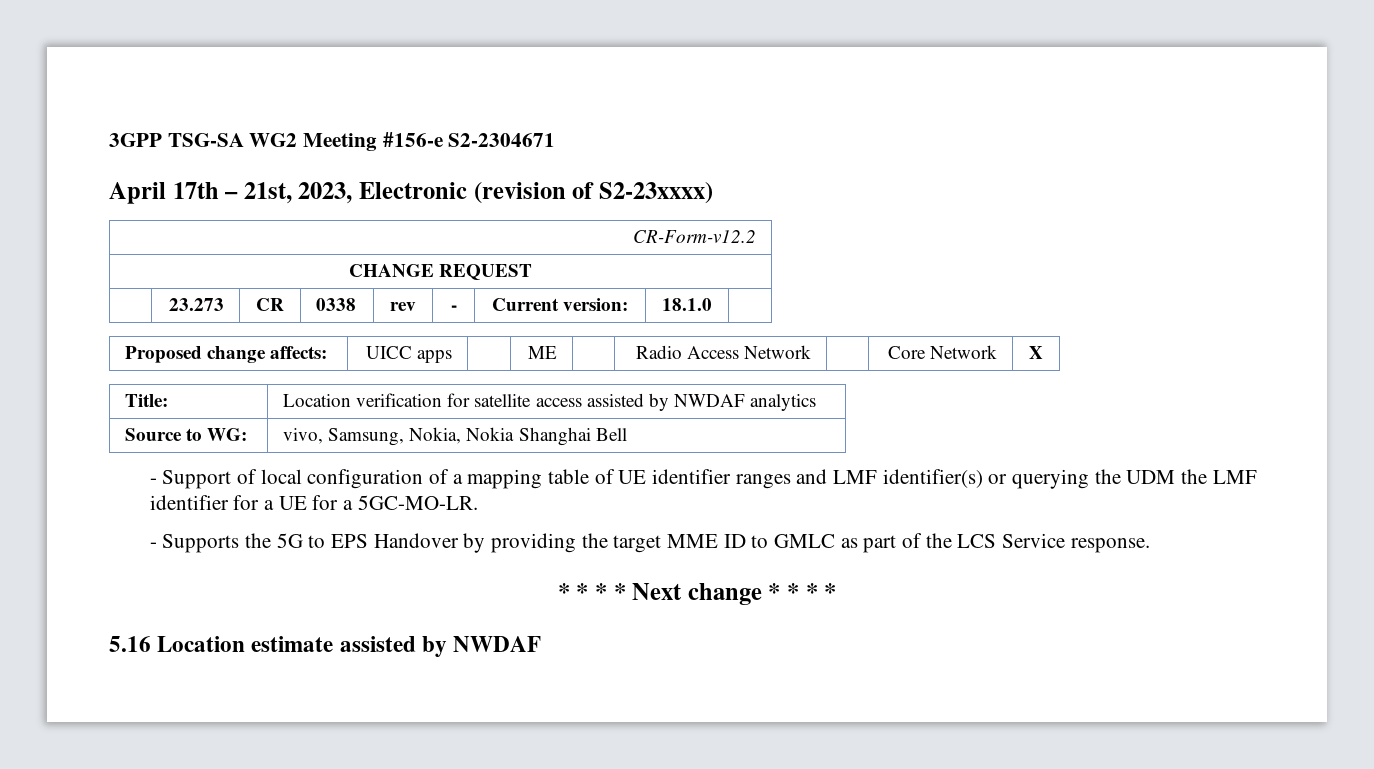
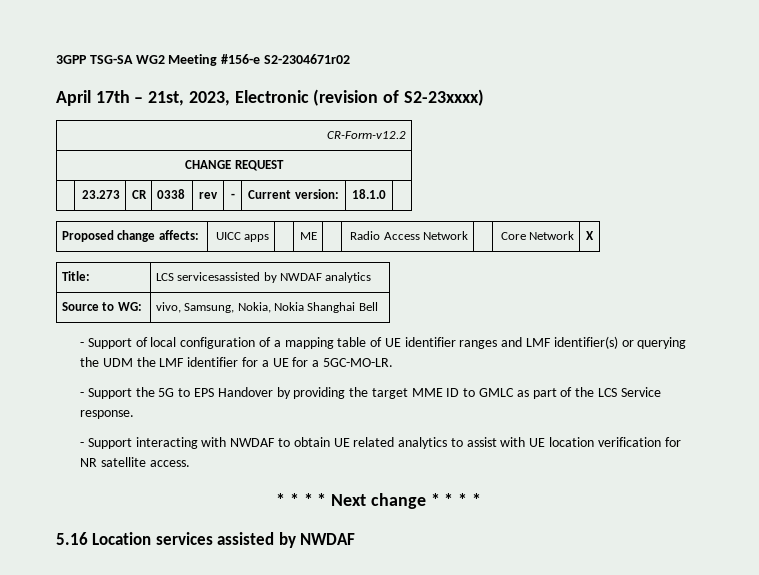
[448,133,556,147] S2-2304671 -> [263,54,350,64] S2-2304671r02
[282,393,644,407] Location verification for satellite access assisted -> [155,272,261,281] LCS servicesassisted
[162,534,240,553] Supports -> [87,388,132,399] Support
(1150, 545) none -> [80,437,681,449] [80,457,190,467] // - Support interacting with NWDAF to obtain UE related analytics to assist with UE location verification for NR satellite access.
[251,636,334,652] estimate -> [155,532,213,545] services

